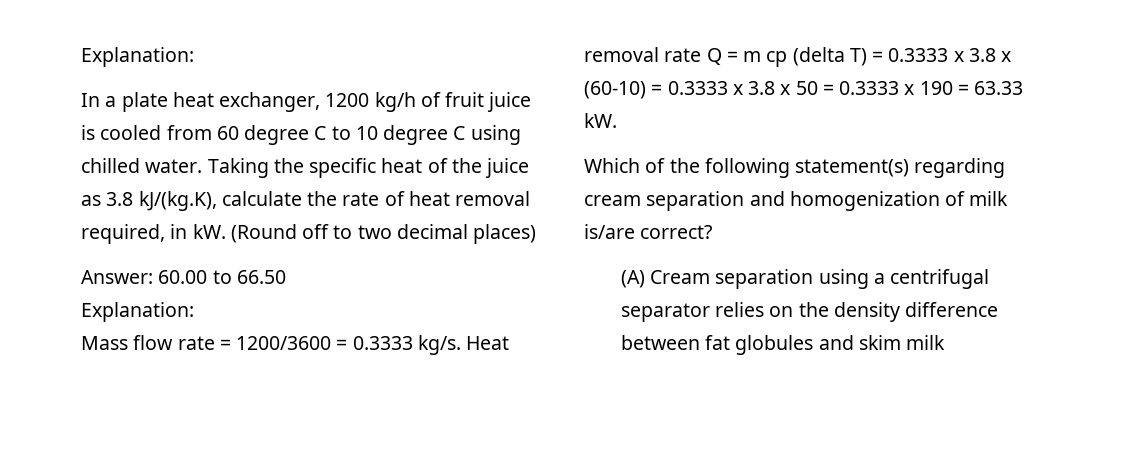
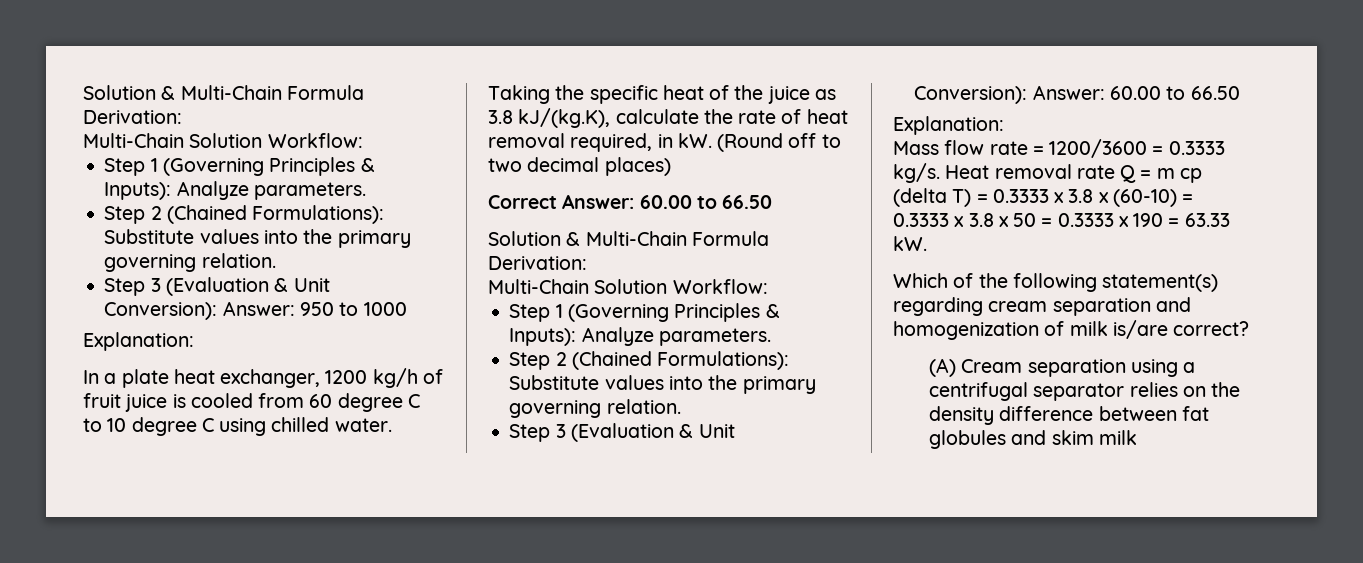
(81, 57) none -> [83,85,364,100] [83,110,182,124] [83,133,363,148] [104,157,375,176] [104,181,366,200] [104,205,385,224] [104,229,411,248] [104,253,276,272] [104,277,330,296] [104,301,407,320] Solution & Multi-Chain Formula Derivation: // Multi-Chain Solution Workflow: // Step 1 (Governing Principles & Inputs): Analyze parameters. // Step 2 (Chained Formulations): Substitute values into the primary governing relation. // Step 3 (Evaluation & Unit Conversion): Answer: 950 to 1000 //
(537, 234) none -> [488,194,773,209] [488,231,769,246] [488,256,587,270] [488,279,768,294] [509,303,780,322] [509,327,771,346] [509,351,790,370] [509,375,816,394] [509,399,681,418] [509,423,735,442] [914,86,1028,104] Correct Answer: 60.00 to 66.50 // Solution & Multi-Chain Formula Derivation: // Multi-Chain Solution Workflow: // Step 1 (Governing Principles & Inputs): Analyze parameters. // Step 2 (Chained Formulations): Substitute values into the primary governing relation. // Step 3 (Evaluation & Unit Conversion):

